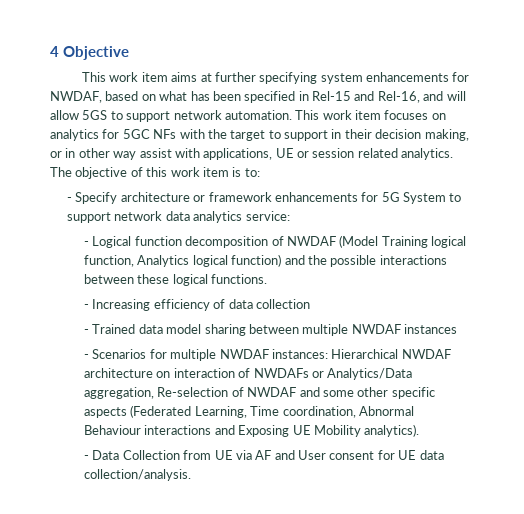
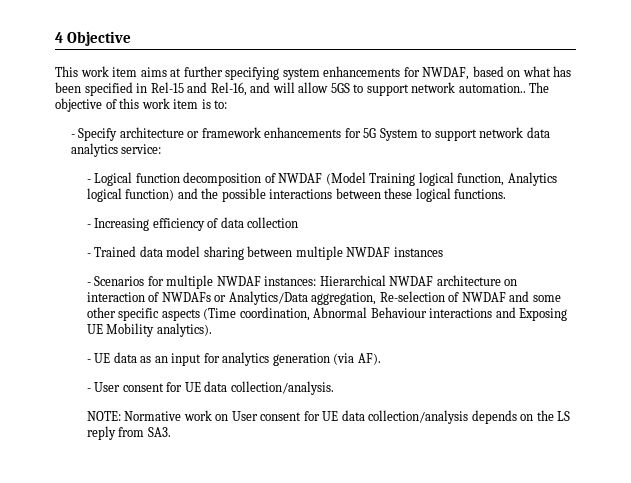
[224,110,446,120] [50,129,469,141] [50,148,454,160] automation. This work item focuses on analytics for 5GC NFs with the target to support in their decision making, or in other way assist with applications, UE or session related analytics. -> [458,83,526,93] automation..
[130,405,280,418] (Federated Learning, Time -> [203,308,237,320] (Time
[92,450,295,460] Data Collection from UE via AF and -> [94,352,381,366] [86,388,91,392] UE data as an input for analytics generation (via AF). // -
(192, 475) none -> [86,410,571,424] [86,426,171,440] // NOTE: Normative work on User consent for UE data collection/analysis depends on the LS reply from SA3.

